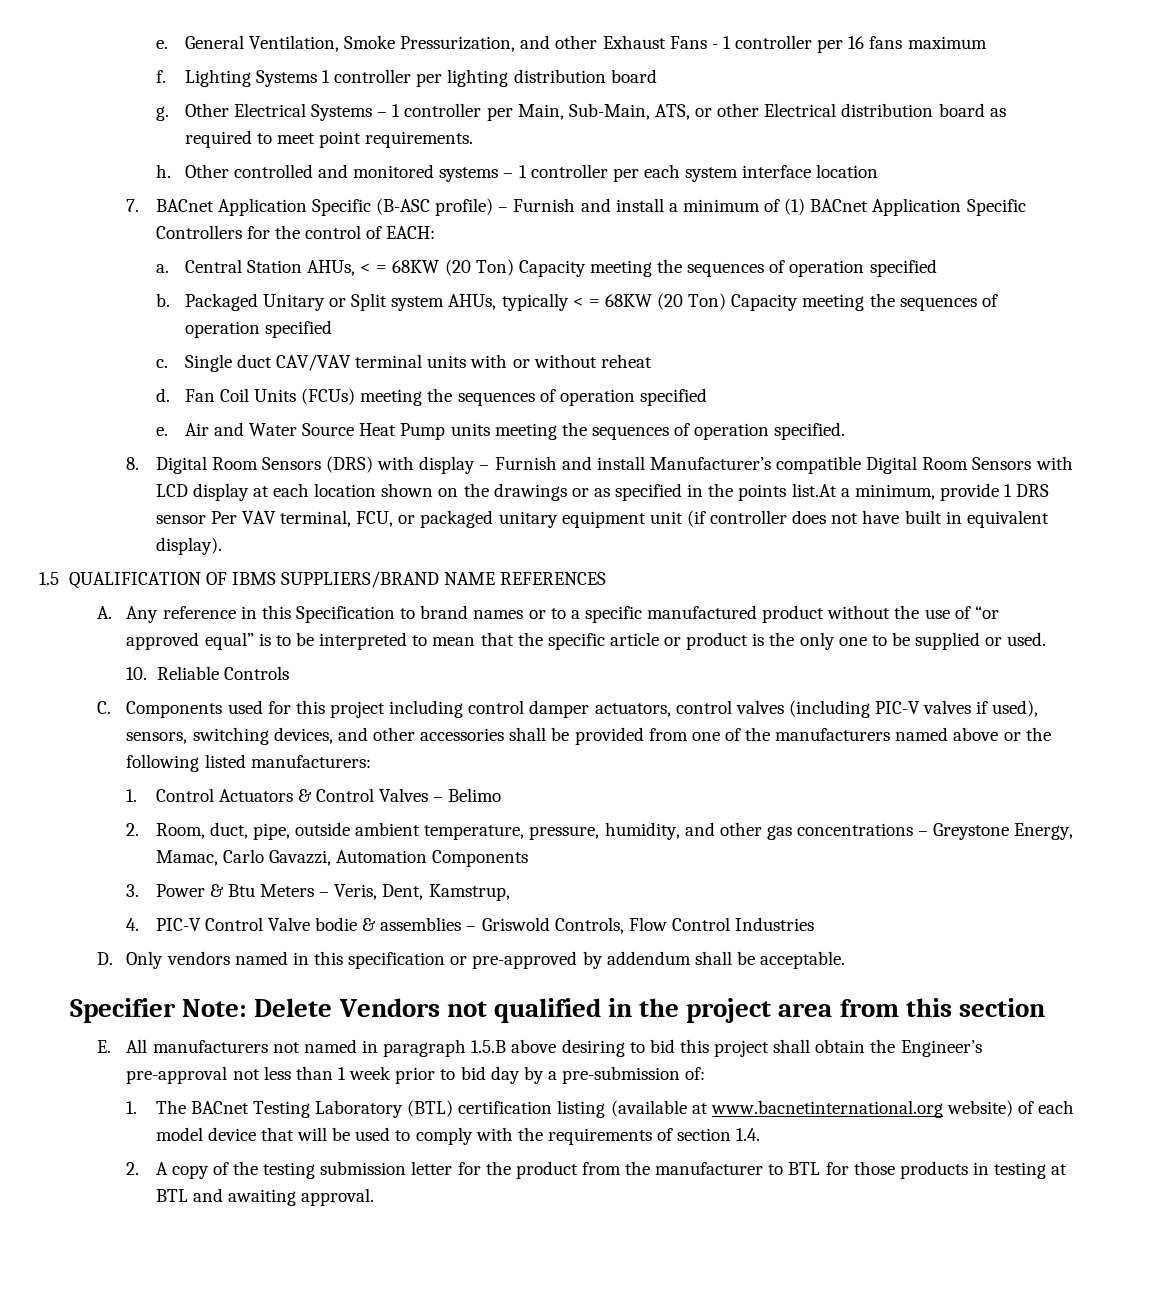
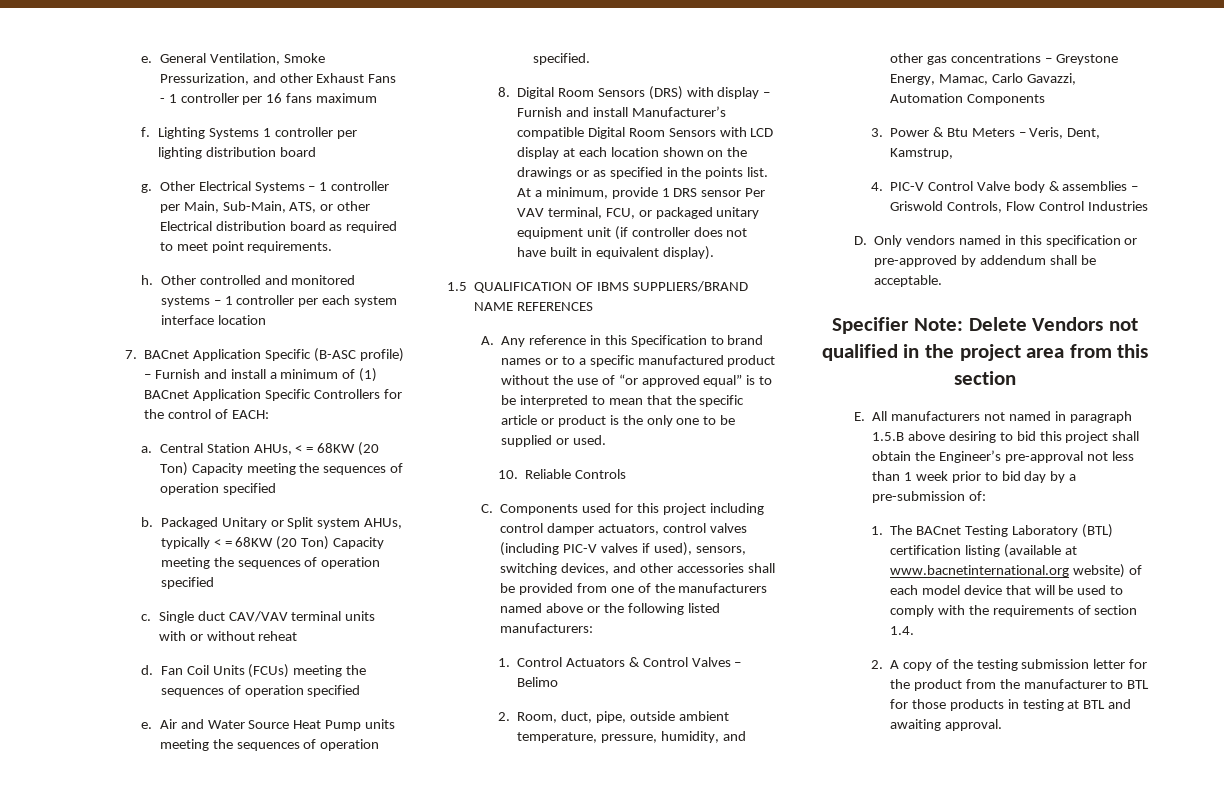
[791,483,837,497] list.At -> [747,167,769,177] [516,188,531,197] list. At
[315,917,358,931] bodie -> [1013,181,1045,193] body

